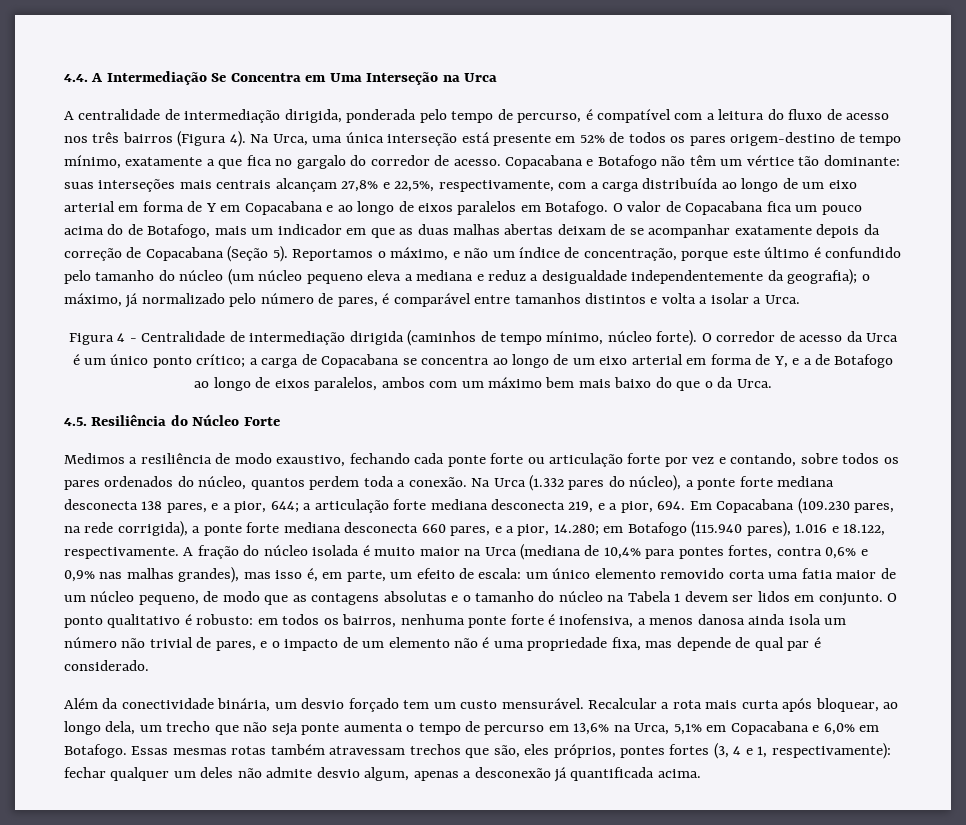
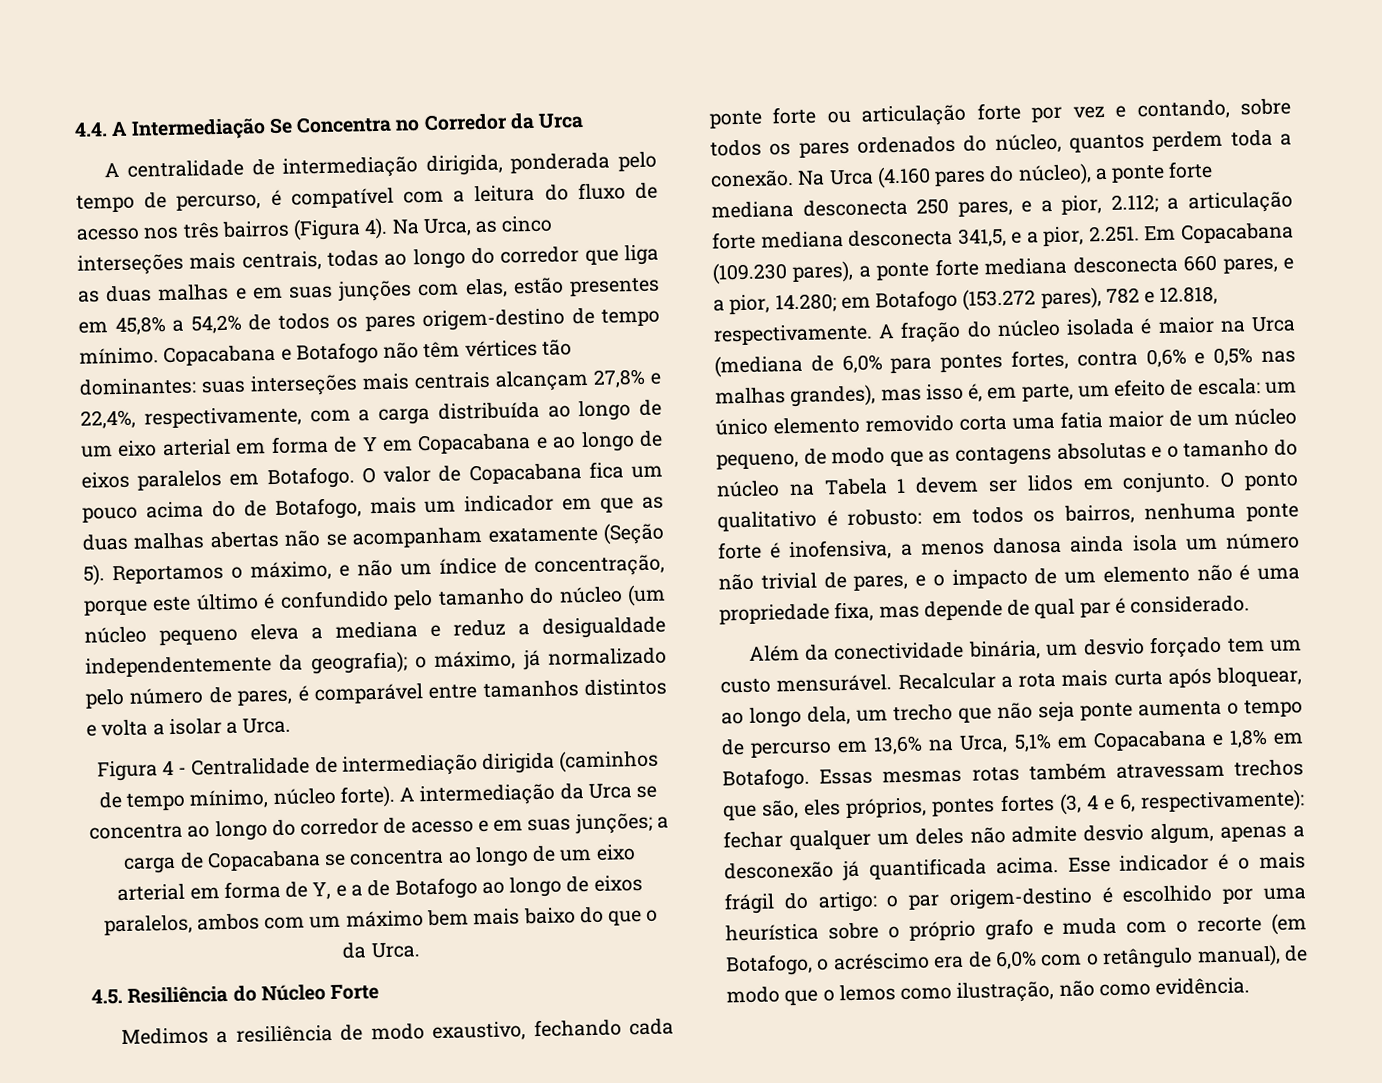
[305,72,460,85] em Uma Interseção na -> [395,112,535,132] no Corredor da
[312,132,605,146] uma única interseção está presente em 52% -> [475,215,554,234] [77,244,659,276] [78,277,660,303] [78,314,242,336] as cinco interseções mais centrais, todas ao longo do corredor que liga as duas malhas e em suas junções com elas, estão presentes em 45,8% a 54,2%
[64,155,501,169] mínimo, exatamente a que fica no gargalo do corredor de acesso. -> [79,347,159,365] mínimo.
[720,155,900,166] um vértice tão dominante: -> [464,339,572,358] [79,377,197,396] vértices tão dominantes:
[394,181,435,192] 22,5%, -> [80,409,136,429] 22,4%,
[557,224,880,238] [64,247,224,261] deixam de se acompanhar exatamente depois da correção de Copacabana -> [284,526,598,549] não se acompanham exatamente
[701,331,899,342] [72,354,246,368] O corredor de acesso da Urca é um único ponto crítico; -> [399,783,658,807] [89,812,653,842] A intermediação da Urca se concentra ao longo do corredor de acesso e em suas junções;
[529,475,565,491] (1.332 -> [876,166,931,189] (4.160
[141,501,299,513] 138 pares, e a pior, 644; -> [916,193,1159,217] 250 pares, e a pior, 2.112;
[568,501,686,513] 219, e a pior, 694. -> [957,225,1140,247] 341,5, e a pior, 2.251.
[854,503,895,513] [64,521,188,537] pares, na rede corrigida), -> [792,260,855,283] pares),
[691,521,886,537] (115.940 pares), 1.016 e 18.122, -> [962,285,1219,311] (153.272 pares), 782 e 12.818,
[374,547,416,556] muito -> (1153, 326) none
[603,547,641,559] 10,4% -> [841,354,883,374] 6,0%
[64,570,95,582] 0,9% -> [1213,347,1254,366] 0,5%
[823,723,855,735] 6,0% -> [1228,728,1268,748] 1,8%
[757,746,768,758] 1, -> [1118,793,1136,812] 6,
(701, 773) none -> [1067,852,1306,873] [724,885,1306,915] [725,913,1307,942] [725,944,1308,977] [726,977,1251,1006] Esse indicador é o mais frágil do artigo: o par origem-destino é escolhido por uma heurística sobre o próprio grafo e muda com o recorte (em Botafogo, o acréscimo era de 6,0% com o retângulo manual), de modo que o lemos como ilustração, não como evidência.

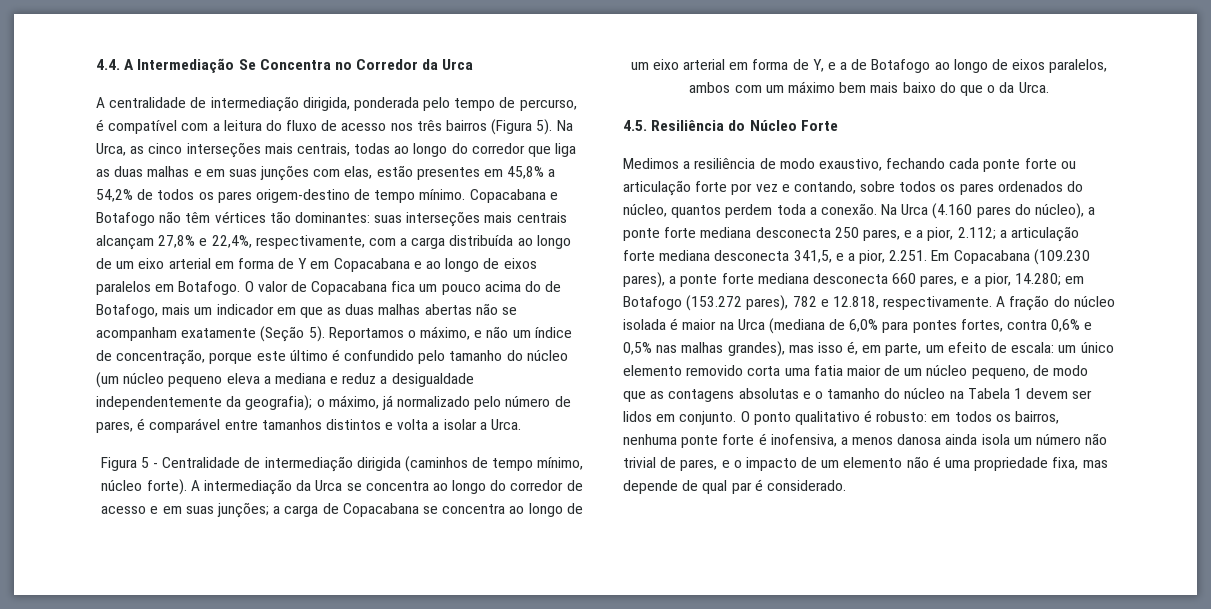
[364,217,389,240] 4). -> [536,119,553,135] 5).
[161,760,174,776] 4 -> [140,457,149,468] 5
[748,635,1302,662] [720,666,1302,694] [721,699,1303,728] [721,728,1305,758] [722,759,1304,791] [723,789,1305,821] [723,823,1305,851] [724,852,1306,882] [724,885,1306,915] [725,913,1307,942] [725,944,1308,977] [726,977,1251,1006] // Além da conectividade binária, um desvio forçado tem um custo mensurável. Recalcular a rota mais curta após bloquear, ao longo dela, um trecho que não seja ponte aumenta o tempo de percurso em 13,6% na Urca, 5,1% em Copacabana e 1,8% em Botafogo. Essas mesmas rotas também atravessam trechos que são, eles próprios, pontes fortes (3, 4 e 6, respectivamente): fechar qualquer um deles não admite desvio algum, apenas a desconexão já quantificada acima. Esse indicador é o mais frágil do artigo: o par origem-destino é escolhido por uma heurística sobre o próprio grafo e muda com o recorte (em Botafogo, o acréscimo era de 6,0% com o retângulo manual), de modo que o lemos como ilustração, não como evidência. -> (846, 485) none

